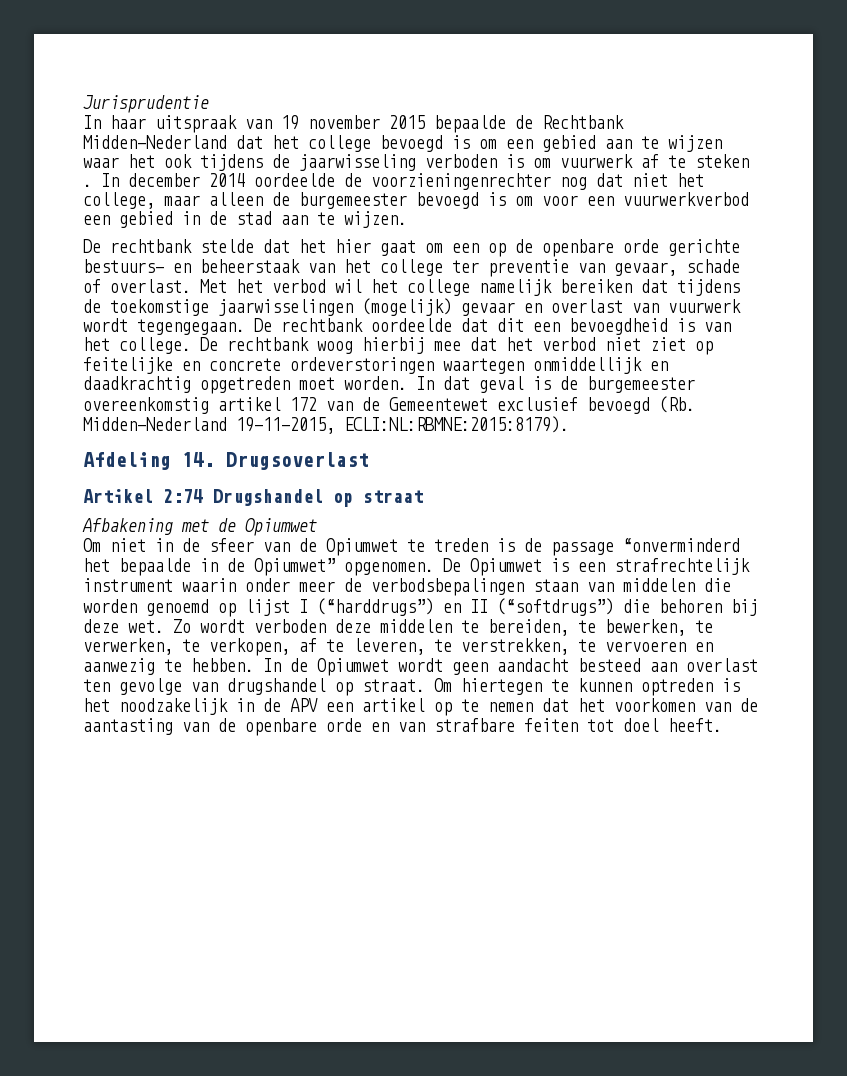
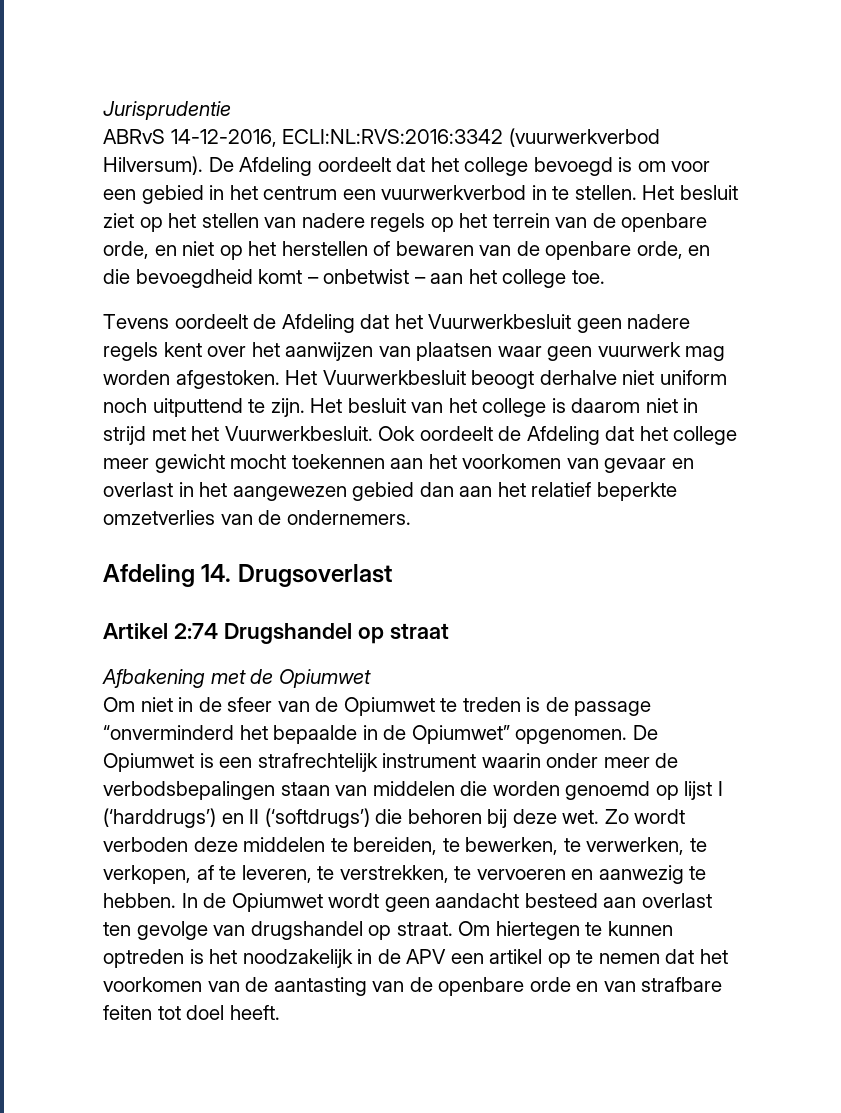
[83,115,624,133] [83,135,227,149] In haar uitspraak van 19 november 2015 bepaalde de Rechtbank Midden-Nederland -> [103,128,660,147] [103,156,391,176] ABRvS 14-12-2016, ECLI:NL:RVS:2016:3342 (vuurwerkverbod Hilversum). De Afdeling oordeelt
[506,135,722,152] [83,154,749,171] [83,173,704,190] [83,192,749,209] [83,211,407,228] [83,239,740,257] [83,259,740,277] [83,279,740,296] [83,298,741,316] [83,318,731,335] [83,337,713,355] [83,357,668,374] [83,376,695,394] [83,396,695,414] [83,416,569,434] een gebied aan te wijzen waar het ook tijdens de jaarwisseling verboden is om vuurwerk af te steken . In december 2014 oordeelde de voorzieningenrechter nog dat niet het college, maar alleen de burgemeester bevoegd is om voor een vuurwerkverbod een gebied in de stad aan te wijzen. // De rechtbank stelde dat het hier gaat om een op de openbare orde gerichte bestuurs- en beheerstaak van het college ter preventie van gevaar, schade of overlast. Met het verbod wil het college namelijk bereiken dat tijdens de toekomstige jaarwisselingen (mogelijk) gevaar en overlast van vuurwerk wordt tegengegaan. De rechtbank oordeelde dat dit een bevoegdheid is van het college. De rechtbank woog hierbij mee dat het verbod niet ziet op feitelijke en concrete ordeverstoringen waartegen onmiddellijk en daadkrachtig opgetreden moet worden. In dat geval is de burgemeester overeenkomstig artikel 172 van de Gemeentewet exclusief bevoegd (Rb. Midden-Nederland 19-11-2015, ECLI:NL:RBMNE:2015:8179). -> [671,161,711,172] [103,185,738,204] [103,213,708,232] [103,241,711,260] [103,269,605,288] [103,314,691,333] [103,342,726,361] [103,370,727,389] [103,398,699,417] [103,426,738,445] [103,454,694,473] [103,482,677,501] [103,510,411,525] voor een gebied in het centrum een vuurwerkverbod in te stellen. Het besluit ziet op het stellen van nadere regels op het terrein van de openbare orde, en niet op het herstellen of bewaren van de openbare orde, en die bevoegdheid komt – onbetwist – aan het college toe. // Tevens oordeelt de Afdeling dat het Vuurwerkbesluit geen nadere regels kent over het aanwijzen van plaatsen waar geen vuurwerk mag worden afgestoken. Het Vuurwerkbesluit beoogt derhalve niet uniform noch uitputtend te zijn. Het besluit van het college is daarom niet in strijd met het Vuurwerkbesluit. Ook oordeelt de Afdeling dat het college meer gewicht mocht toekennen aan het voorkomen van gevaar en overlast in het aangewezen gebied dan aan het relatief beperkte omzetverlies van de ondernemers.
[317,598,434,616] (“harddrugs”) -> [103,808,216,828] (‘harddrugs’)
[497,598,614,616] (“softdrugs”) -> [264,808,370,828] (‘softdrugs’)

